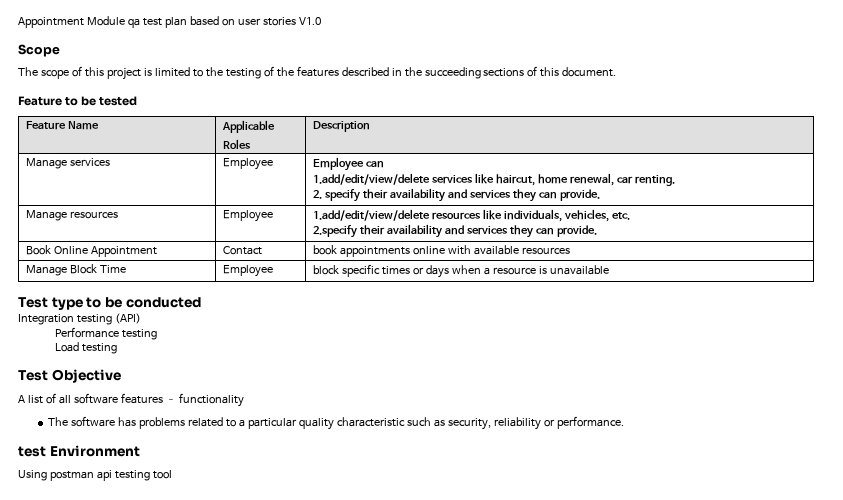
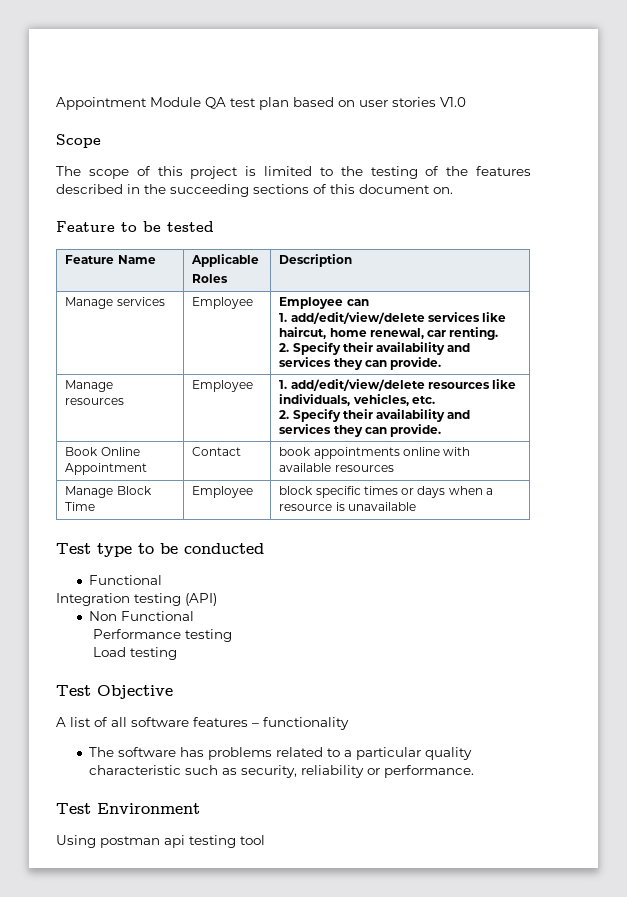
[127,18,140,28] qa -> [205,97,226,109] QA
[562,67,617,77] document. -> [359,184,453,194] document on.
[313,173,431,185] 1.add/edit/view/delete -> [279,312,425,324] 1. add/edit/view/delete
[324,189,360,202] specify -> [292,342,341,355] Specify
[313,209,431,221] 1.add/edit/view/delete -> [279,379,425,391] 1. add/edit/view/delete
[313,225,358,238] 2.specify -> [279,409,341,422] 2. Specify
(201, 302) none -> [89,575,163,585] // Functional
(141, 318) none -> [89,611,195,621] // Non Functional
[18,446,46,457] test -> [56,803,91,814] Test

